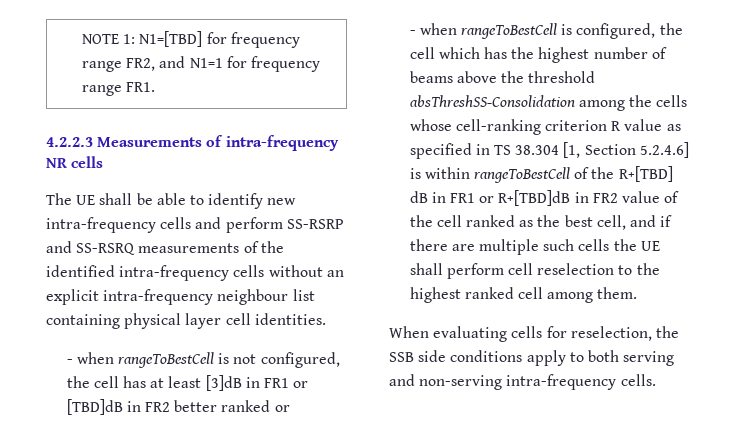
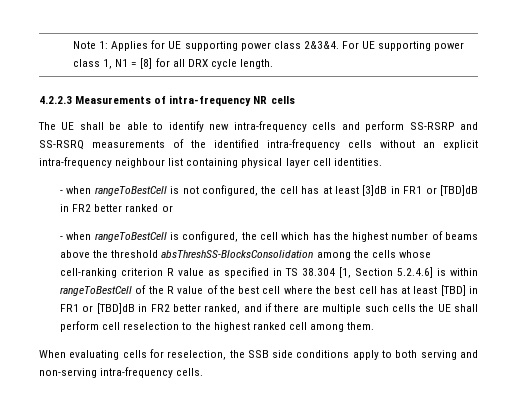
[82,31,300,48] [82,56,321,72] [82,82,156,96] NOTE 1: N1=[TBD] for frequency range FR2, and N1=1 for frequency range FR1. -> [73,40,465,51] [73,58,274,69] Note 1: Applies for UE supporting power class 2&3&4. For UE supporting power class 1, N1 = [8] for all DRX cycle length.
[409,95,575,107] absThreshSS-Consolidation -> [161,250,314,258] absThreshSS-BlocksConsolidation
[618,166,673,182] [409,190,680,206] [409,215,626,230] R+[TBD] dB in FR1 or R+[TBD]dB in FR2 value of the cell ranked as the best cell, -> [166,285,479,296] [60,303,241,314] R value of the best cell where the best cell has at least [TBD] in FR1 or [TBD]dB in FR2 better ranked,

